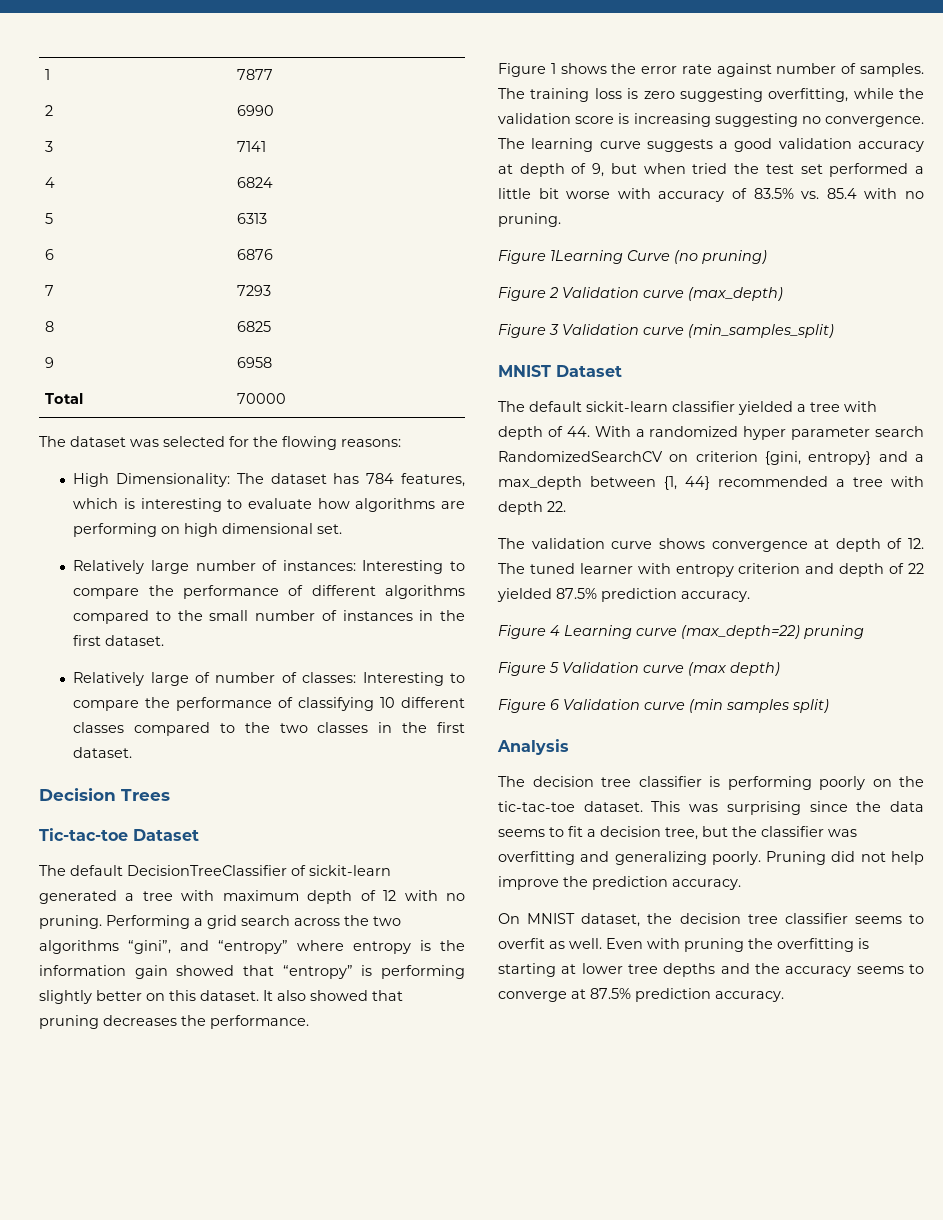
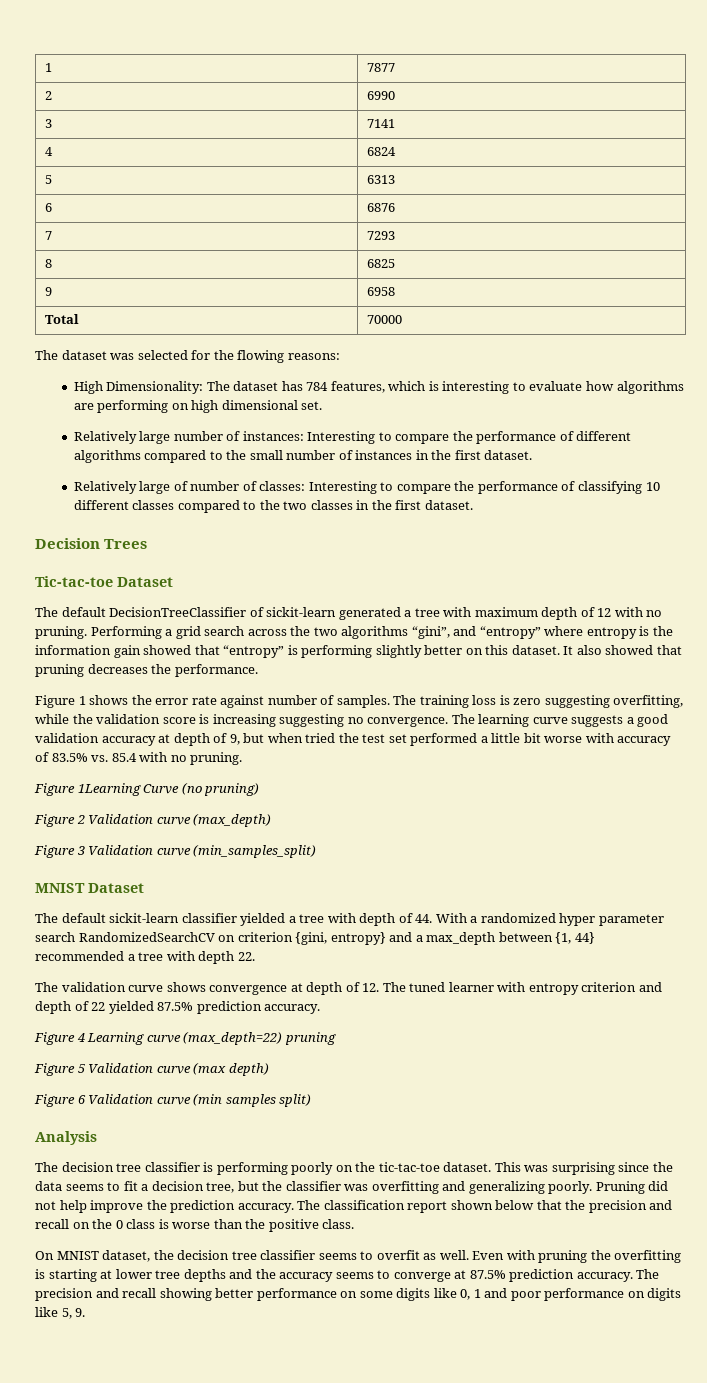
(741, 884) none -> [297,1200,673,1213] [35,1219,355,1232] The classification report shown below that the precision and recall on the 0 class is worse than the positive class.
(784, 996) none -> [636,1269,660,1279] [35,1288,682,1301] [35,1307,86,1319] The precision and recall showing better performance on some digits like 0, 1 and poor performance on digits like 5, 9.

